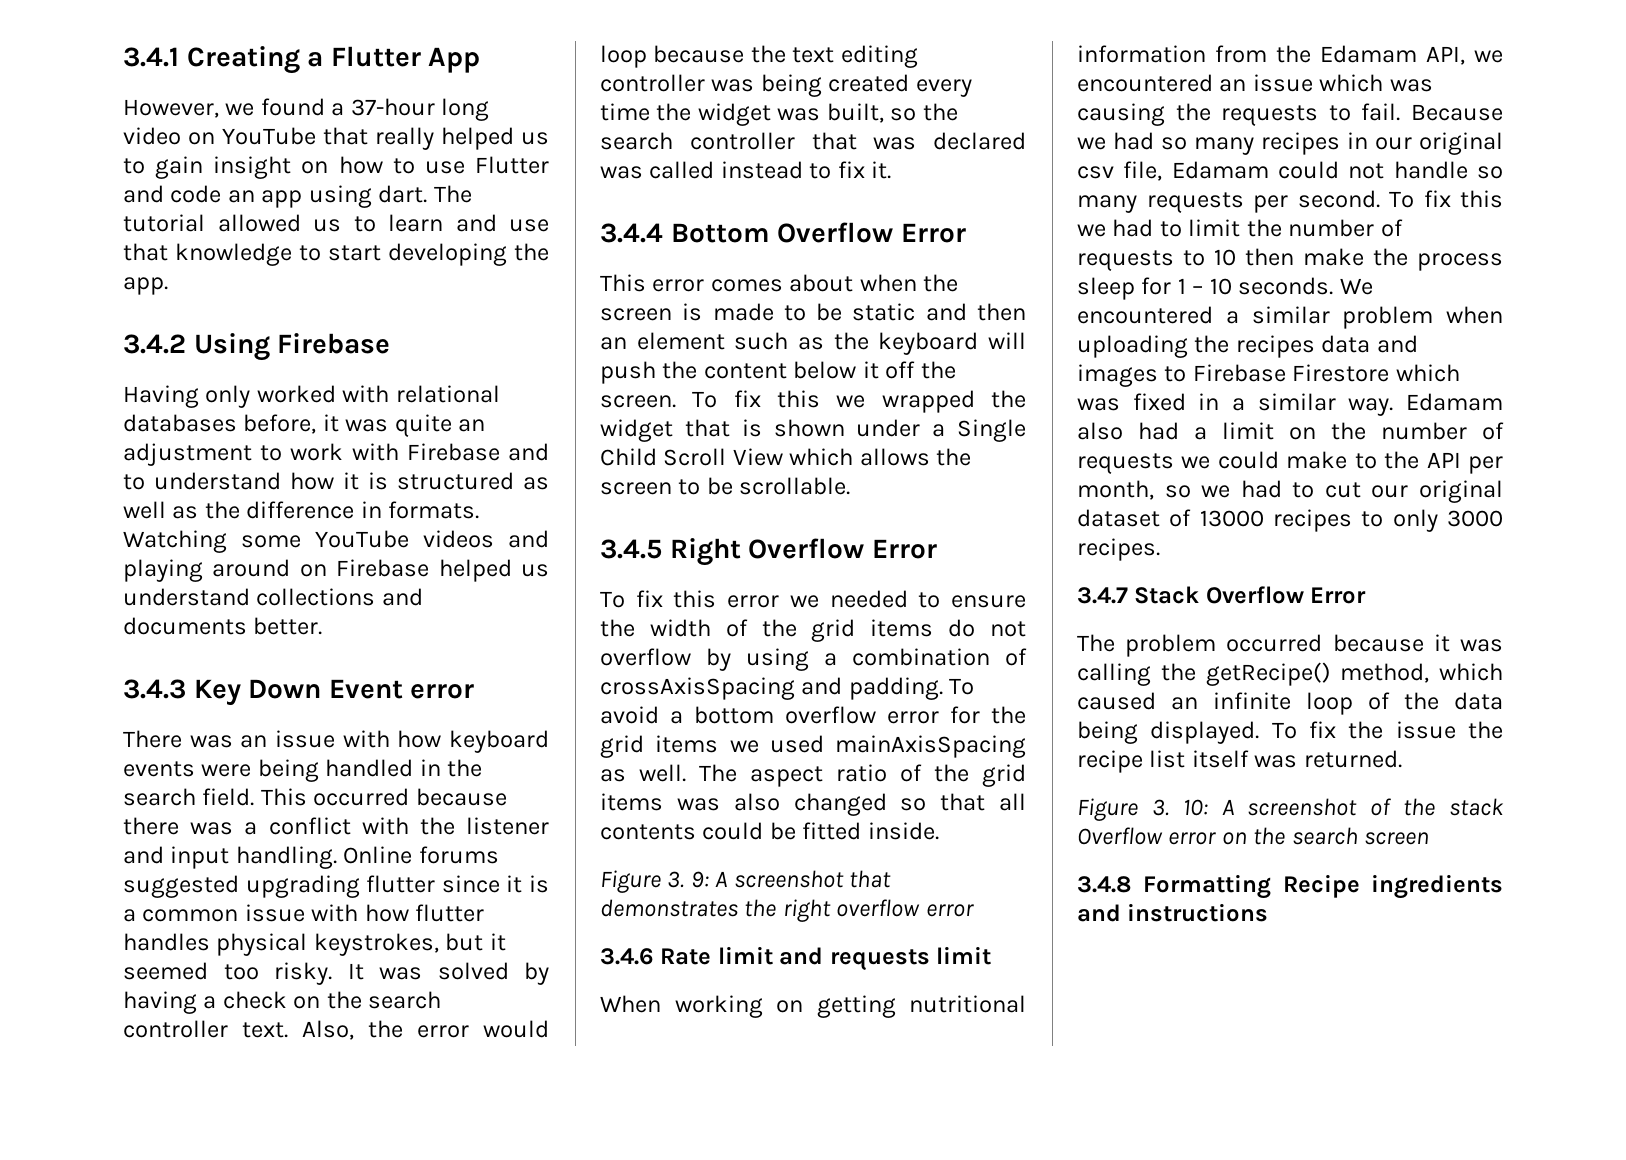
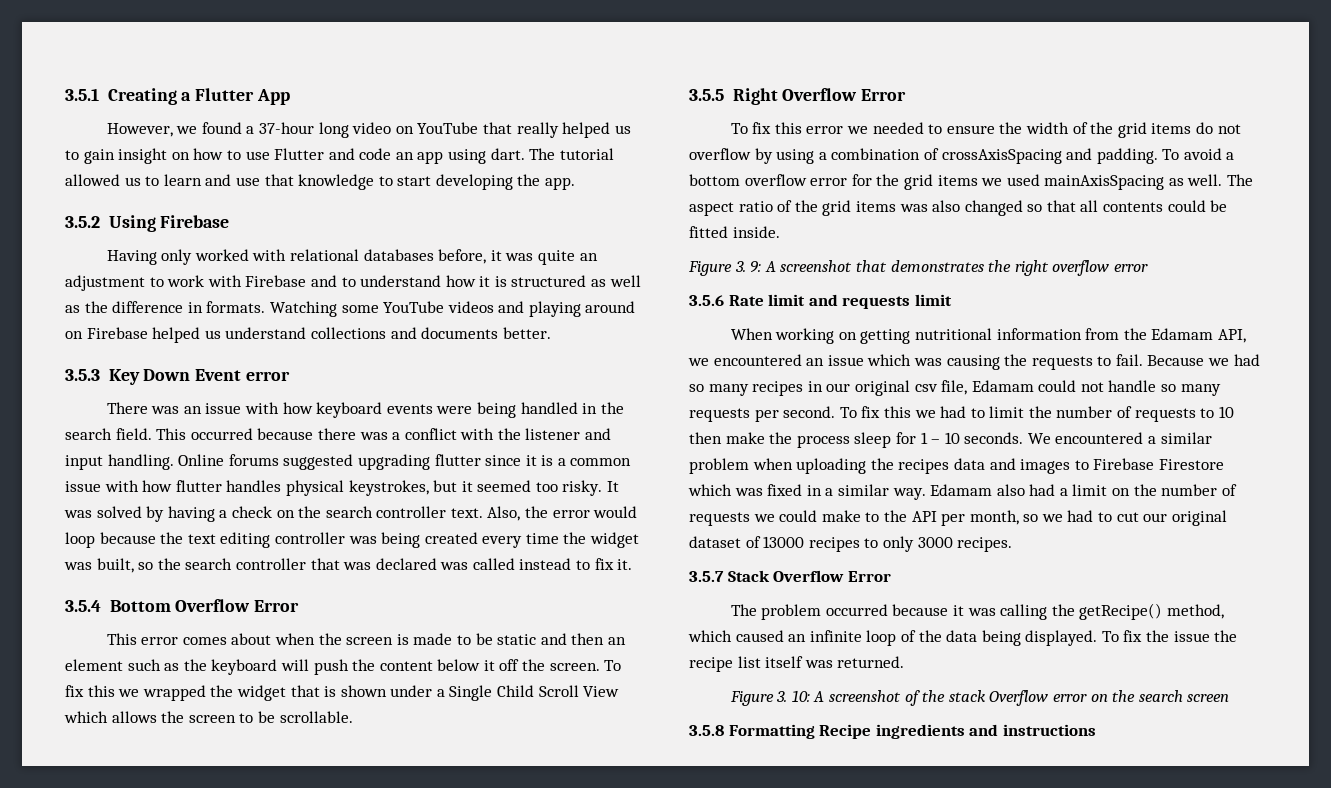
[123,47,179,67] 3.4.1 -> [65,88,99,101] 3.5.1
[123,334,186,354] 3.4.2 -> [65,216,100,228] 3.5.2
[123,679,186,699] 3.4.3 -> [65,369,100,381] 3.5.3
[600,223,663,243] 3.4.4 -> [65,600,101,612] 3.5.4
[600,539,662,559] 3.4.5 -> [689,89,724,101] 3.5.5
[600,948,654,965] 3.4.6 -> [689,295,724,306] 3.5.6
[1077,587,1128,604] 3.4.7 -> [689,571,724,582] 3.5.7
[1077,876,1132,893] 3.4.8 -> [689,725,724,736] 3.5.8

